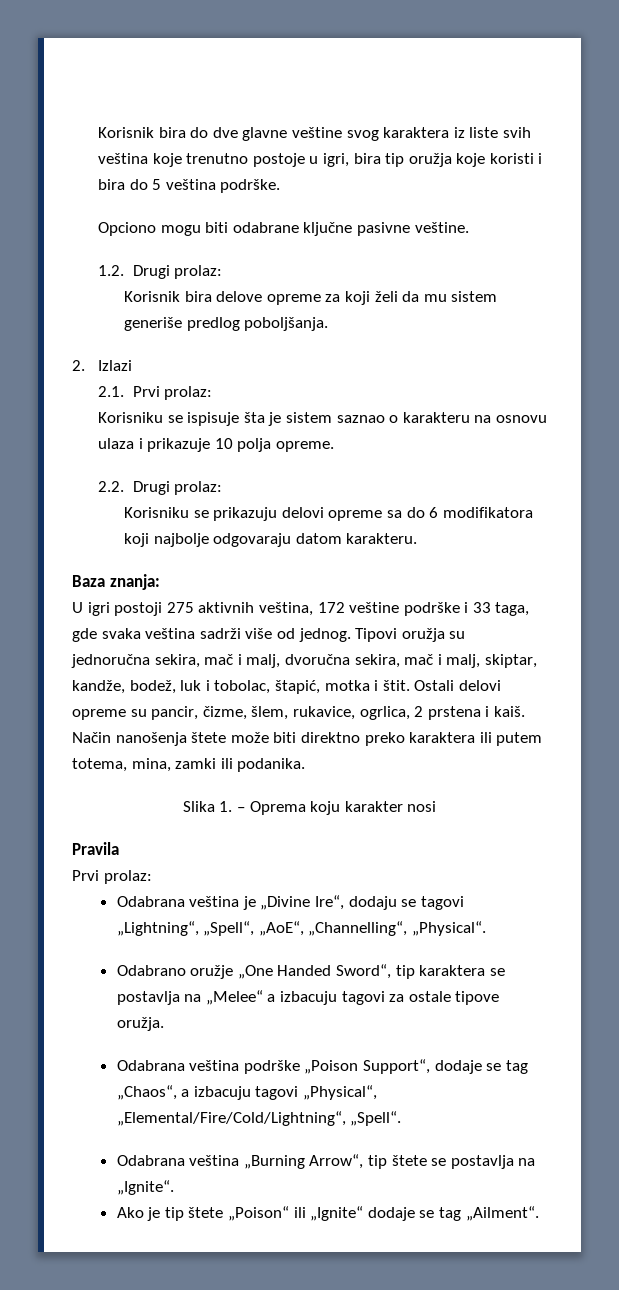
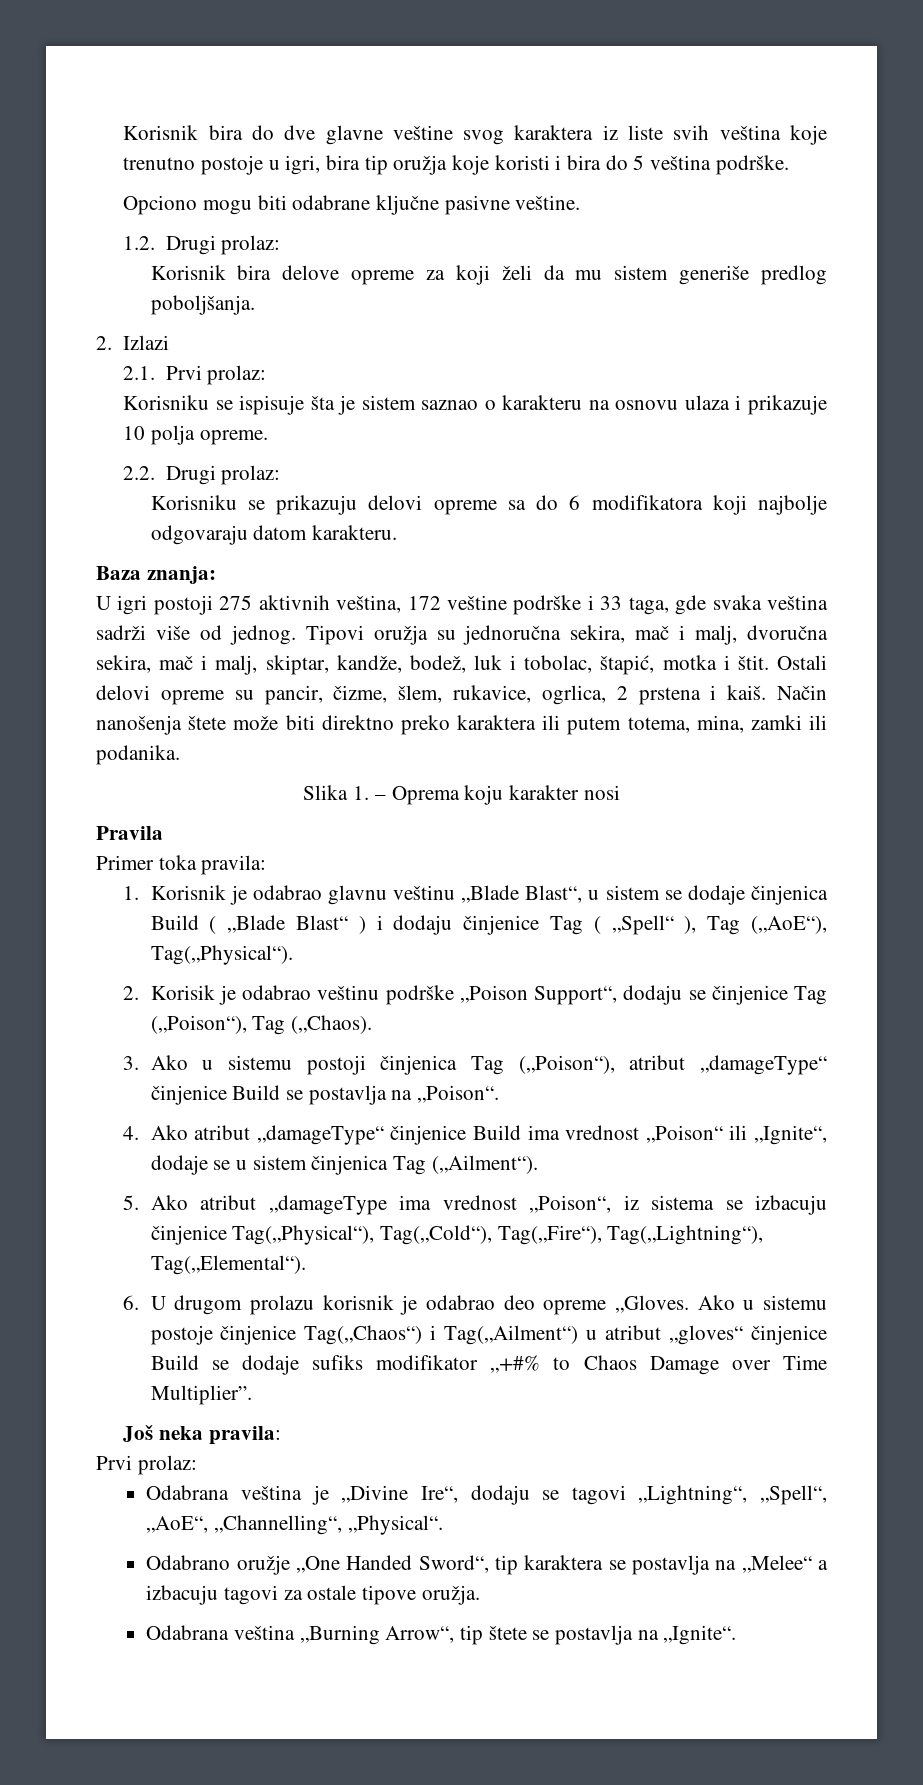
(119, 848) none -> [96,855,267,875] [123,885,828,905] [150,915,828,935] [150,945,293,965] [123,985,827,1005] [150,1015,372,1035] [123,1055,827,1075] [150,1085,499,1105] [123,1125,827,1145] [150,1155,538,1175] [123,1195,828,1215] [150,1225,764,1245] [150,1255,306,1275] [123,1295,827,1315] [150,1325,827,1345] [150,1355,827,1375] [150,1385,252,1405] [123,1425,281,1445] // Primer toka pravila: // 1. Korisnik je odabrao glavnu veštinu „Blade Blast“, u sistem se dodaje činjenica Build ( „Blade Blast“ ) i dodaju činjenice Tag ( „Spell“ ), Tag („AoE“), Tag(„Physical“). // 2. Korisik je odabrao veštinu podrške „Poison Support“, dodaju se činjenice Tag („Poison“), Tag („Chaos). // 3. Ako u sistemu postoji činjenica Tag („Poison“), atribut „damageType“ činjenice Build se postavlja na „Poison“. // 4. Ako atribut „damageType“ činjenice Build ima vrednost „Poison“ ili „Ignite“, dodaje se u sistem činjenica Tag („Ailment“). // 5. Ako atribut „damageType ima vrednost „Poison“, iz sistema se izbacuju činjenice Tag(„Physical“), Tag(„Cold“), Tag(„Fire“), Tag(„Lightning“), Tag(„Elemental“). // 6. U drugom prolazu korisnik je odabrao deo opreme „Gloves. Ako u sistemu postoje činjenice Tag(„Chaos“) i Tag(„Ailment“) u atribut „gloves“ činjenice Build se dodaje sufiks modifikator „+#% to Chaos Damage over Time Multiplier”. // Još neka pravila:
[116,1059,528,1074] [116,1085,378,1100] [116,1111,402,1126] // Odabrana veština podrške „Poison Support“, dodaje se tag „Chaos“, a izbacuju tagovi „Physical“, „Elemental/Fire/Cold/Lightning“, „Spell“. -> (480, 1595) none
[116,1206,539,1221] // Ako je tip štete „Poison“ ili „Ignite“ dodaje se tag „Ailment“. -> (737, 1635) none

